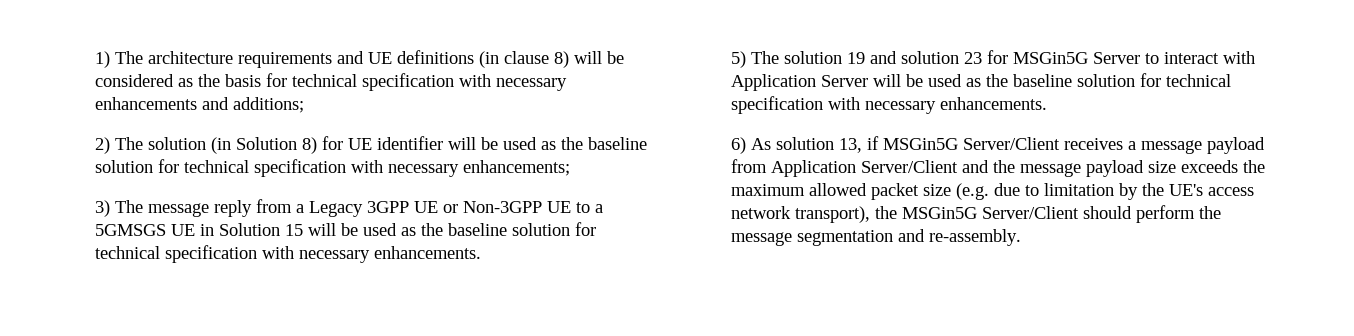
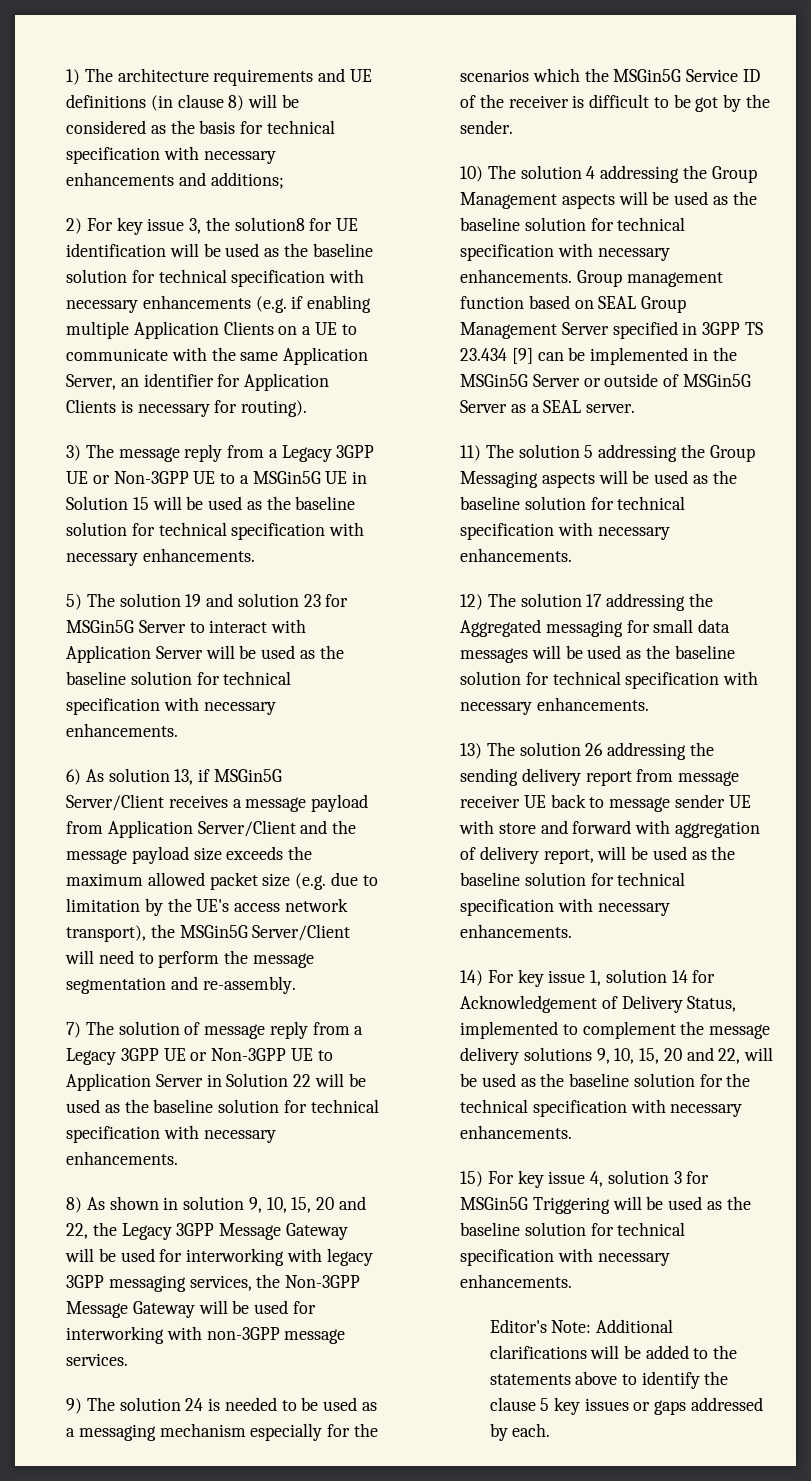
[115,137,318,154] The solution (in Solution 8) -> [86,217,305,235] For key issue 3, the solution8
[377,136,444,150] identifier -> [66,243,167,257] identification
[463,160,571,176] enhancements; -> [142,295,372,313] [66,321,357,339] [66,347,369,365] [66,373,330,391] [66,399,308,417] enhancements (e.g. if enabling multiple Application Clients on a UE to communicate with the same Application Server, an identifier for Application Clients is necessary for routing).
[95,224,167,236] 5GMSGS -> [252,471,321,484] MSGin5G
[1083,206,1133,219] should -> [65,950,154,964] will need to
(1022, 237) none -> [66,1021,364,1039] [66,1048,333,1065] [66,1073,366,1091] [66,1099,379,1113] [66,1125,276,1143] [66,1151,179,1165] [66,1196,366,1213] [66,1222,348,1240] [65,1248,373,1266] [66,1274,361,1292] [66,1300,316,1318] [66,1326,346,1344] [66,1353,129,1366] [66,1397,377,1414] [66,1423,378,1441] [460,68,760,82] [460,94,770,112] [460,120,514,134] [460,165,757,183] [460,191,757,209] [460,217,686,231] [460,243,670,261] [460,269,723,287] [460,295,687,313] [460,321,763,339] [460,347,737,365] [460,373,751,387] [460,400,636,413] [460,444,755,462] [460,470,737,488] [460,496,686,510] [460,522,670,540] [460,548,573,562] [460,593,713,611] [460,619,731,637] [460,645,735,663] [460,671,759,689] [460,697,649,715] [460,742,714,760] [460,768,740,786] [460,794,751,812] [459,820,760,838] [460,846,736,864] [460,872,686,886] [460,898,670,916] [460,924,573,938] [460,969,716,987] [460,995,737,1013] [460,1021,771,1039] [460,1047,774,1065] [460,1073,751,1087] [460,1099,743,1117] [460,1125,573,1139] [460,1170,710,1188] [460,1196,751,1214] [460,1222,686,1236] [460,1248,670,1266] [460,1274,573,1288] [489,1319,673,1333] [489,1345,738,1359] [489,1371,729,1389] [489,1397,763,1415] [489,1423,551,1441] // 7) The solution of message reply from a Legacy 3GPP UE or Non-3GPP UE to Application Server in Solution 22 will be used as the baseline solution for technical specification with necessary enhancements. // 8) As shown in solution 9, 10, 15, 20 and 22, the Legacy 3GPP Message Gateway will be used for interworking with legacy 3GPP messaging services, the Non-3GPP Message Gateway will be used for interworking with non-3GPP message services. // 9) The solution 24 is needed to be used as a messaging mechanism especially for the scenarios which the MSGin5G Service ID of the receiver is difficult to be got by the sender. // 10) The solution 4 addressing the Group Management aspects will be used as the baseline solution for technical specification with necessary enhancements. Group management function based on SEAL Group Management Server specified in 3GPP TS 23.434 [9] can be implemented in the MSGin5G Server or outside of MSGin5G Server as a SEAL server. // 11) The solution 5 addressing the Group Messaging aspects will be used as the baseline solution for technical specification with necessary enhancements. // 12) The solution 17 addressing the Aggregated messaging for small data messages will be used as the baseline solution for technical specification with necessary enhancements. // 13) The solution 26 addressing the sending delivery report from message receiver UE back to message sender UE with store and forward with aggregation of delivery report, will be used as the baseline solution for technical specification with necessary enhancements. // 14) For key issue 1, solution 14 for Acknowledgement of Delivery Status, implemented to complement the message delivery solutions 9, 10, 15, 20 and 22, will be used as the baseline solution for the technical specification with necessary enhancements. // 15) For key issue 4, solution 3 for MSGin5G Triggering will be used as the baseline solution for technical specification with necessary enhancements. // Editor's Note: Additional clarifications will be added to the statements above to identify the clause 5 key issues or gaps addressed by each.

